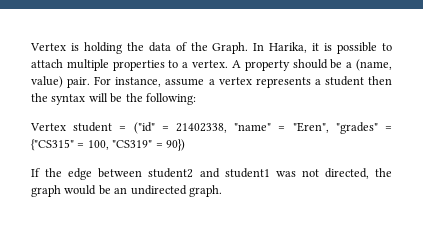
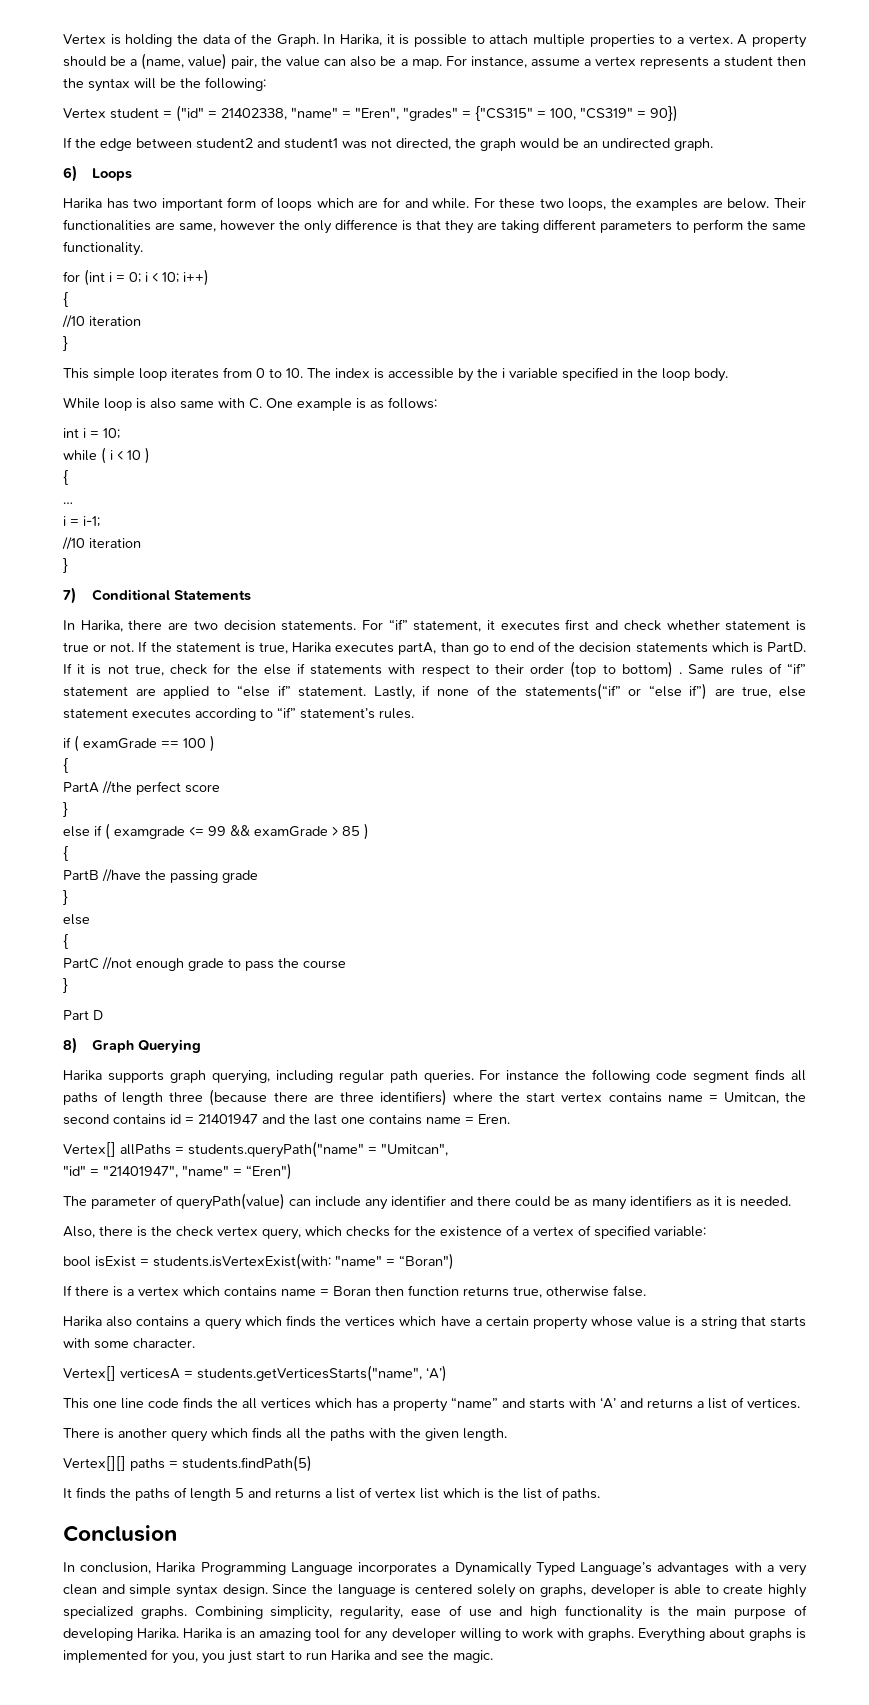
[67,77,91,88] pair. -> [231,56,442,69] pair, the value can also be a map.
(222, 191) none -> [63,165,132,182] [63,197,806,211] [63,219,806,234] [63,241,143,256] [63,269,209,286] [63,292,69,307] [62,315,141,328] [63,336,68,351] [63,367,728,382] [63,397,437,411] [63,428,120,439] [63,447,150,464] [63,470,69,485] [63,502,73,504] [63,516,100,527] [62,537,141,550] [63,558,68,573] [63,587,251,604] [63,619,807,632] [63,641,806,655] [63,661,807,678] [63,683,806,700] [63,707,414,721] [63,735,215,752] [63,758,69,773] [63,781,220,795] [63,802,68,817] [63,823,369,840] [63,846,69,861] [63,869,258,883] [63,890,68,905] [63,914,90,925] [63,934,69,949] [63,957,346,971] [63,978,68,993] [63,1010,103,1020] [63,1037,201,1054] [63,1069,806,1084] [63,1089,807,1106] [63,1114,510,1125] [63,1141,448,1158] [63,1163,292,1180] [63,1193,791,1210] [63,1225,706,1240] [63,1253,454,1270] [63,1285,646,1298] [63,1315,806,1330] [63,1338,195,1349] [63,1365,447,1382] [63,1397,800,1412] [63,1427,507,1442] [63,1455,312,1472] [63,1487,600,1501] [63,1525,177,1542] [63,1562,808,1576] [63,1584,807,1598] [63,1605,807,1620] [63,1627,806,1642] [63,1649,493,1664] // 6) Loops // Harika has two important form of loops which are for and while. For these two loops, the examples are below. Their functionalities are same, however the only difference is that they are taking different parameters to perform the same functionality. // for (int i = 0; i < 10; i++) // { // //10 iteration // } // This simple loop iterates from 0 to 10. The index is accessible by the i variable specified in the loop body. // While loop is also same with C. One example is as follows: // int i = 10; // while ( i < 10 ) // { // … // i = i-1; // //10 iteration // } // 7) Conditional Statements // In Harika, there are two decision statements. For “if” statement, it executes first and check whether statement is true or not. If the statement is true, Harika executes partA, than go to end of the decision statements which is PartD. If it is not true, check for the else if statements with respect to their order (top to bottom) . Same rules of “if” statement are applied to “else if” statement. Lastly, if none of the statements(“if” or “else if”) are true, else statement executes according to “if” statement’s rules. // if ( examGrade == 100 ) // { // PartA //the perfect score // } // else if ( examgrade <= 99 && examGrade > 85 ) // { // PartB //have the passing grade // } // else // { // PartC //not enough grade to pass the course // } // Part D // 8) Graph Querying // Harika supports graph querying, including regular path queries. For instance the following code segment finds all paths of length three (because there are three identifiers) where the start vertex contains name = Umitcan, the second contains id = 21401947 and the last one contains name = Eren. // Vertex[] allPaths = students.queryPath("name" = "Umitcan", // "id" = "21401947", "name" = “Eren") // The parameter of queryPath(value) can include any identifier and there could be as many identifiers as it is needed. // Also, there is the check vertex query, which checks for the existence of a vertex of specified variable: // bool isExist = students.isVertexExist(with: "name" = “Boran") // If there is a vertex which contains name = Boran then function returns true, otherwise false. // Harika also contains a query which finds the vertices which have a certain property whose value is a string that starts with some character. // Vertex[] verticesA = students.getVerticesStarts("name", ‘A’) // This one line code finds the all vertices which has a property “name” and starts with ‘A’ and returns a list of vertices. // There is another query which finds all the paths with the given length. // Vertex[][] paths = students.findPath(5) // It finds the paths of length 5 and returns a list of vertex list which is the list of paths. // Conclusion // In conclusion, Harika Programming Language incorporates a Dynamically Typed Language’s advantages with a very clean and simple syntax design. Since the language is centered solely on graphs, developer is able to create highly specialized graphs. Combining simplicity, regularity, ease of use and high functionality is the main purpose of developing Harika. Harika is an amazing tool for any developer willing to work with graphs. Everything about graphs is implemented for you, you just start to run Harika and see the magic.

